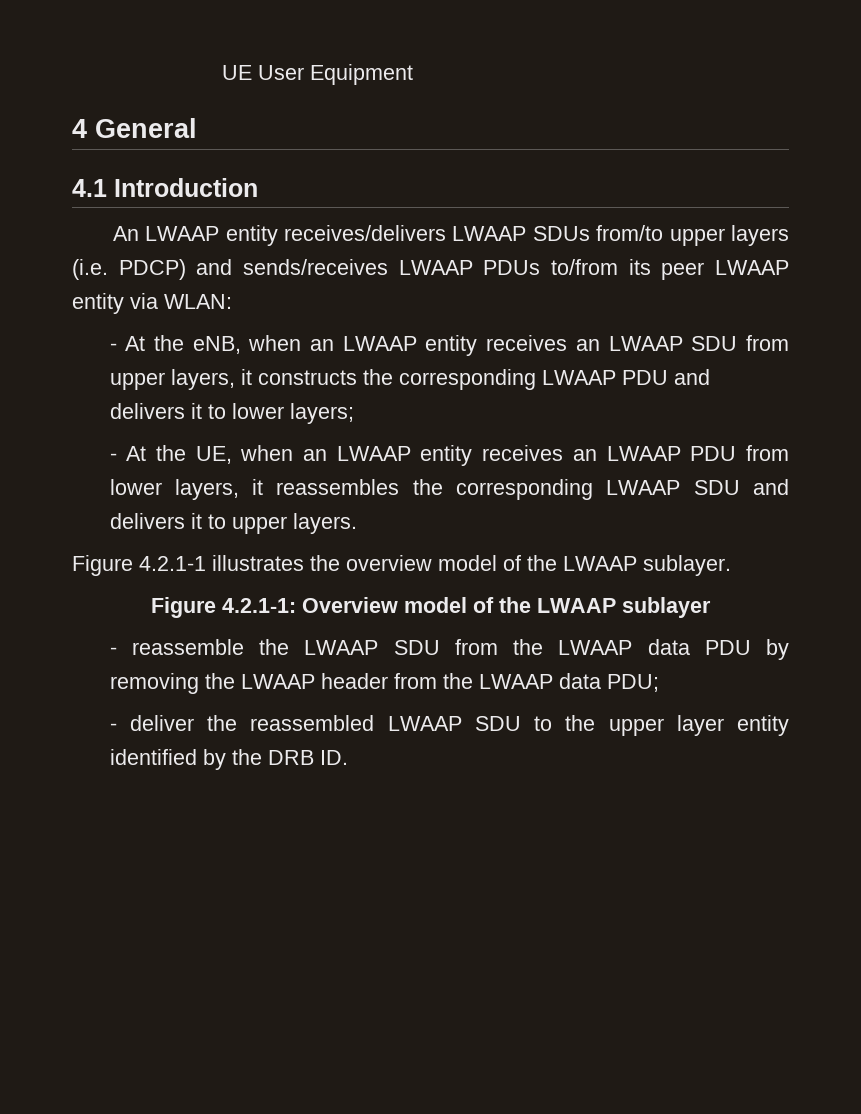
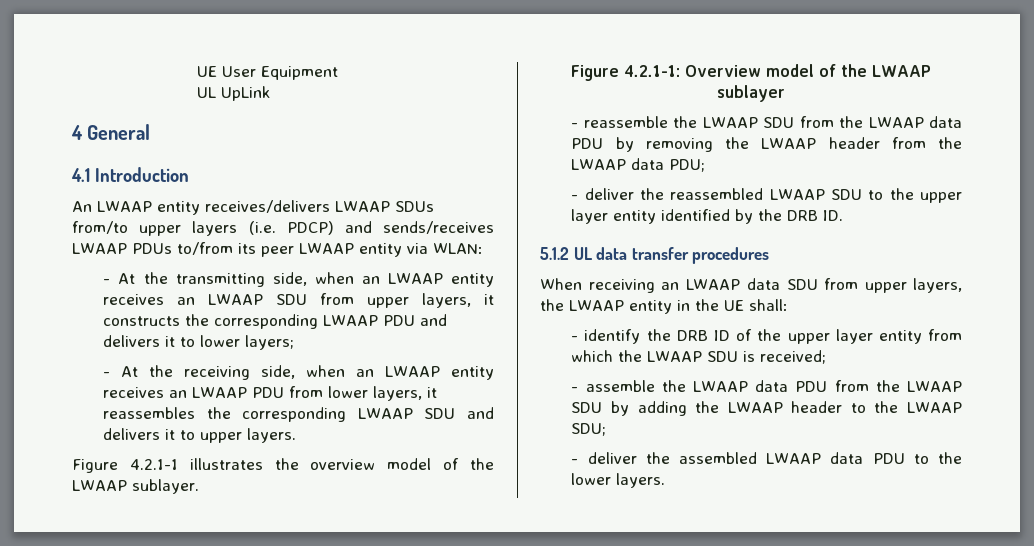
(414, 74) none -> [197,86,271,101] // UL UpLink
[192,336,241,354] eNB, -> [175,272,307,287] transmitting side,
[195,446,232,464] UE, -> [184,365,296,380] receiving side,
(348, 757) none -> [540,247,770,264] [540,278,962,293] [540,299,788,314] [571,329,962,344] [571,350,827,364] [571,380,963,392] [571,401,963,416] [571,423,607,436] [571,452,962,464] [571,473,666,488] // 5.1.2 UL data transfer procedures // When receiving an LWAAP data SDU from upper layers, the LWAAP entity in the UE shall: // - identify the DRB ID of the upper layer entity from which the LWAAP SDU is received; // - assemble the LWAAP data PDU from the LWAAP SDU by adding the LWAAP header to the LWAAP SDU; // - deliver the assembled LWAAP data PDU to the lower layers.

